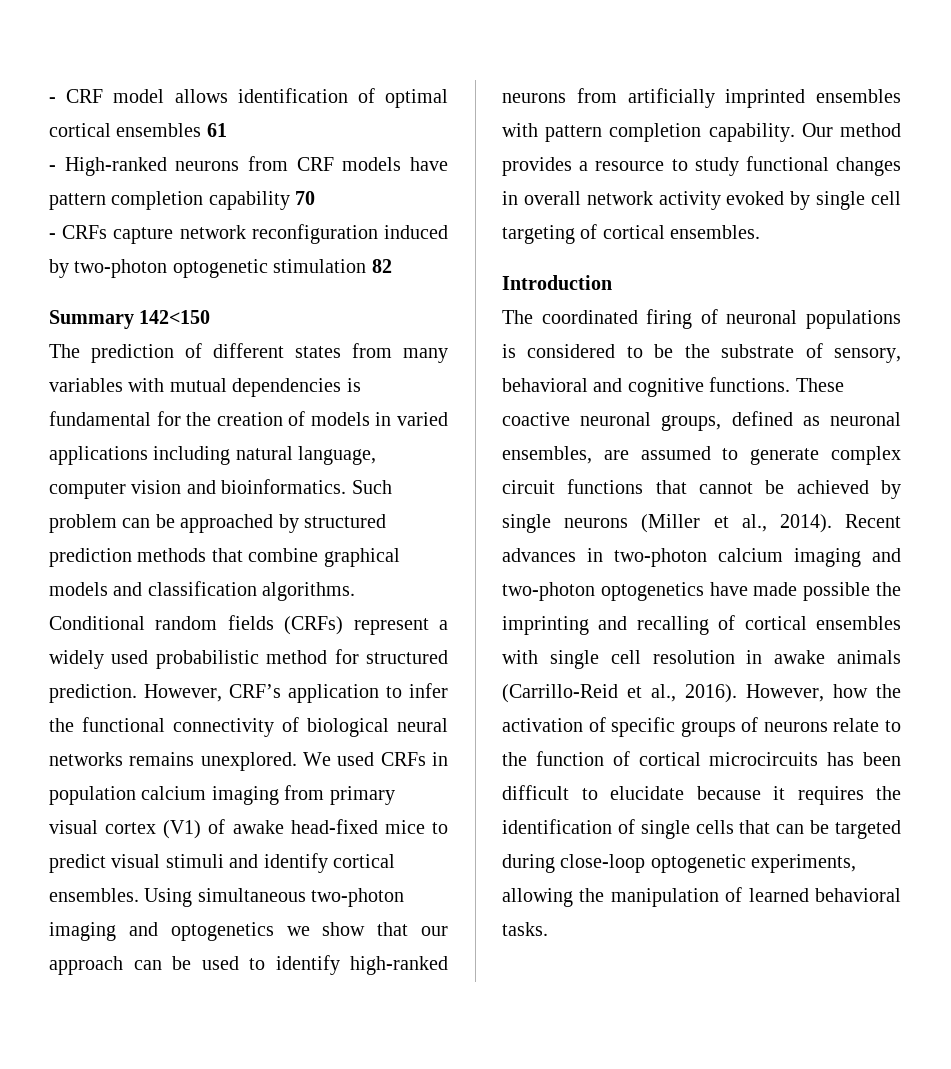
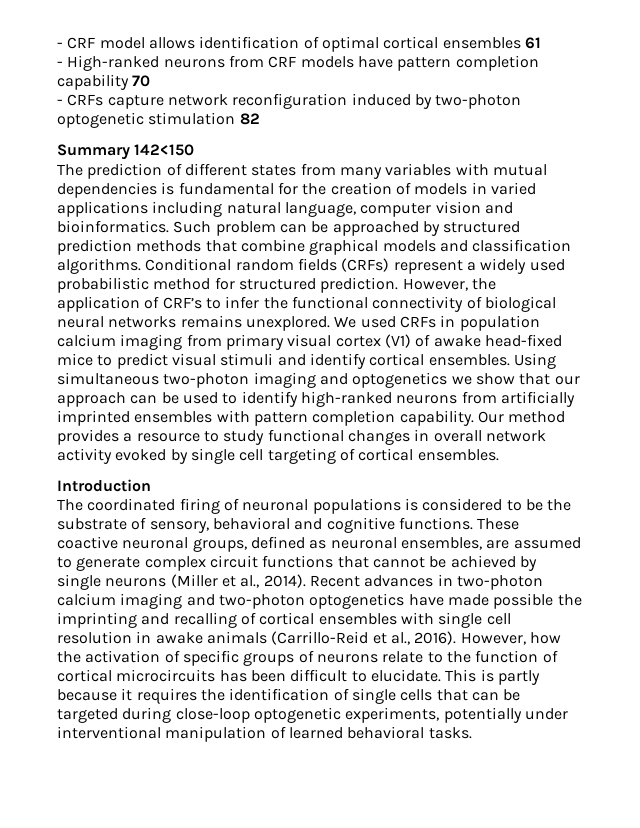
[229,684,379,703] CRF’s application -> [471,278,496,290] [57,296,202,312] the application of CRF’s
[610,786,684,800] elucidate -> [370,669,540,685] elucidate. This is partly
[502,888,605,907] allowing the -> [443,707,568,723] [57,726,161,739] potentially under interventional

